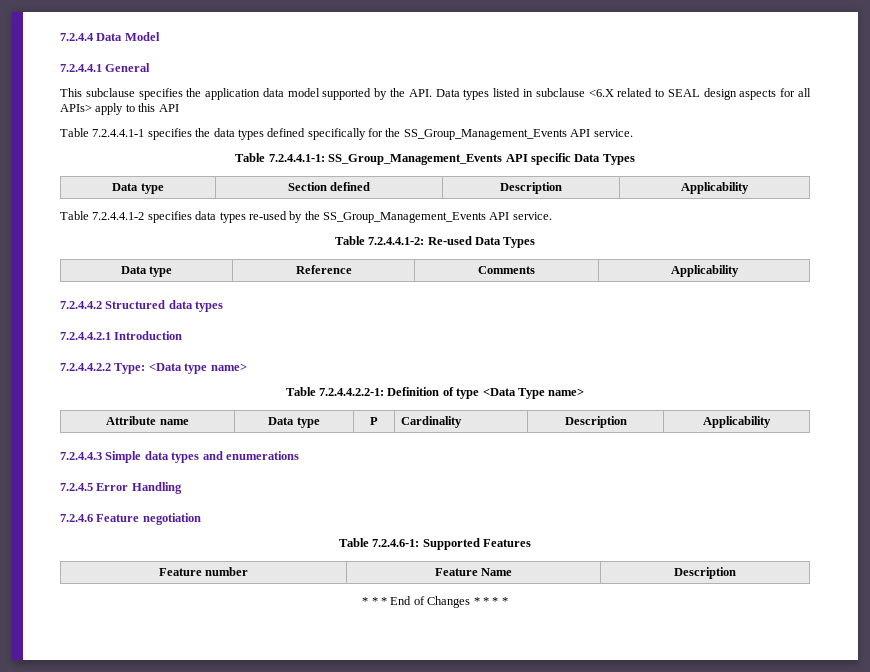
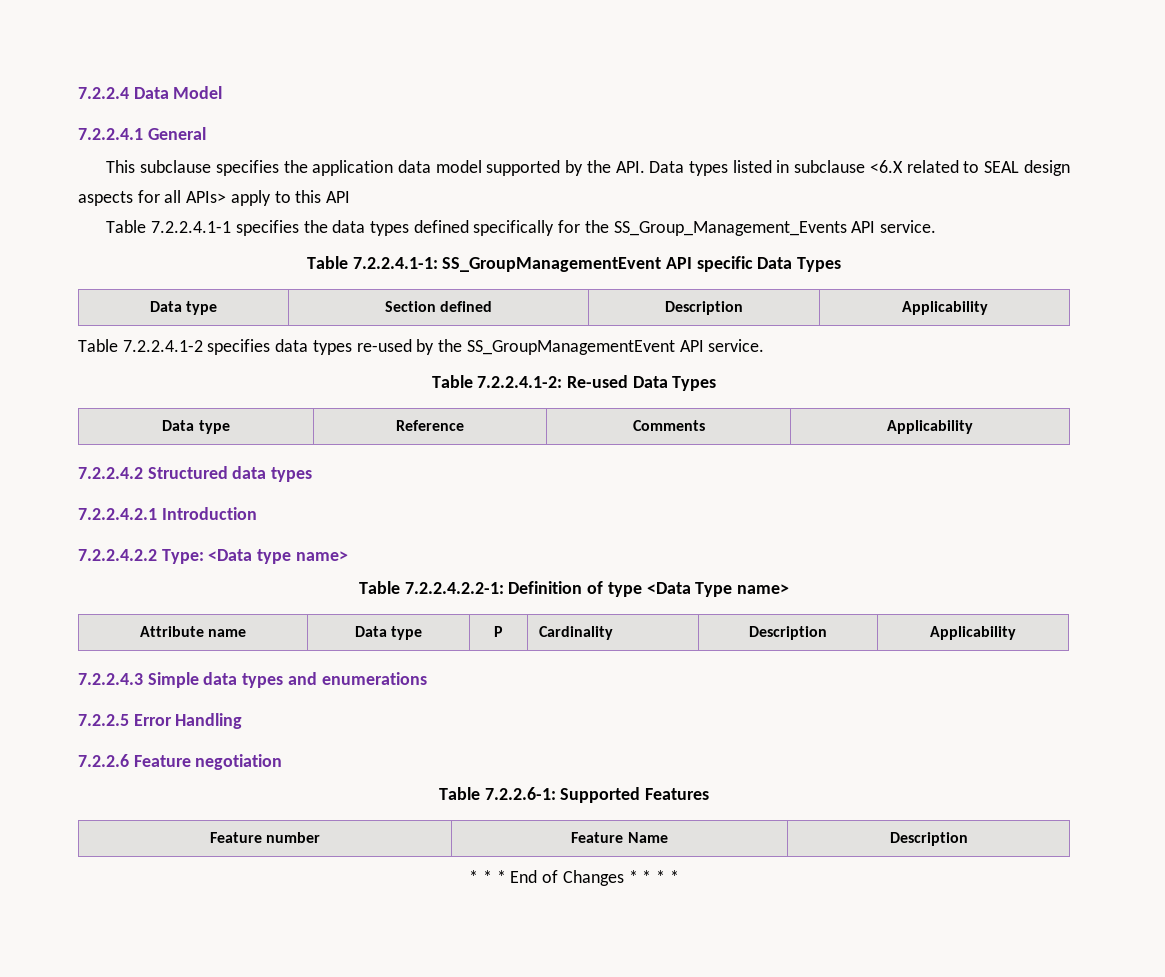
[60,33,94,41] 7.2.4.4 -> [78,87,129,99] 7.2.2.4
[60,64,102,72] 7.2.4.4.1 -> [78,128,143,140] 7.2.2.4.1
[92,129,145,137] 7.2.4.4.1-1 -> [151,221,232,233] 7.2.2.4.1-1
[268,154,503,165] 7.2.4.4.1-1: SS_Group_Management_Events -> [352,257,662,272] 7.2.2.4.1-1: SS_GroupManagementEvent
[92,212,145,220] 7.2.4.4.1-2 -> [122,340,203,352] 7.2.2.4.1-2
[323,212,552,223] [334,236,425,245] SS_Group_Management_Events API service. // Table 7.2.4.4.1-2: -> [466,339,765,355] [431,375,563,388] SS_GroupManagementEvent API service. // Table 7.2.2.4.1-2:
[60,301,102,309] 7.2.4.4.2 -> [78,467,143,479] 7.2.2.4.2
[60,332,111,340] 7.2.4.4.2.1 -> [78,508,157,520] 7.2.2.4.2.1
[60,363,111,371] 7.2.4.4.2.2 -> [78,549,157,561] 7.2.2.4.2.2
[319,388,385,396] 7.2.4.4.2.2-1: -> [404,582,504,594] 7.2.2.4.2.2-1:
[60,452,102,460] 7.2.4.4.3 -> [78,673,143,685] 7.2.2.4.3
[60,483,93,491] 7.2.4.5 -> [78,714,129,726] 7.2.2.5
[60,514,93,522] 7.2.4.6 -> [78,754,129,767] 7.2.2.6
[372,539,420,547] 7.2.4.6-1: -> [484,787,556,800] 7.2.2.6-1:

